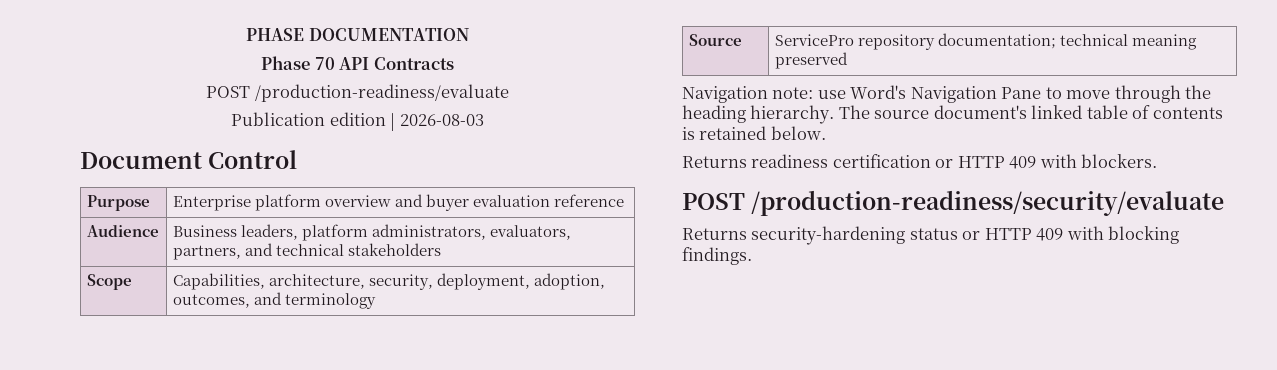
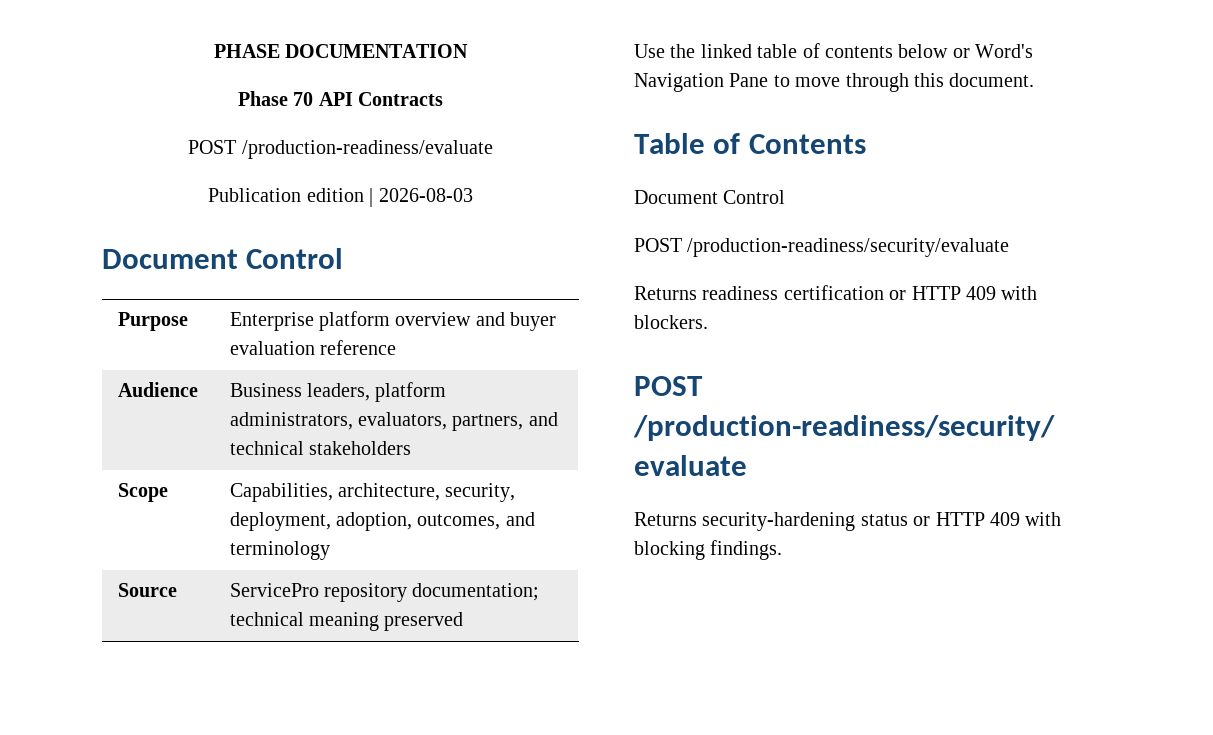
[682,86,846,103] Navigation note: use -> [634,43,970,58] Use the linked table of contents below or
[1185,85,1212,99] [682,105,1223,124] [682,126,826,140] the heading hierarchy. The source document's linked table of contents is retained below. -> [914,73,1035,87] [634,133,866,154] [634,190,786,204] [634,238,1010,257] this document. // Table of Contents // Document Control // POST /production-readiness/security/evaluate

